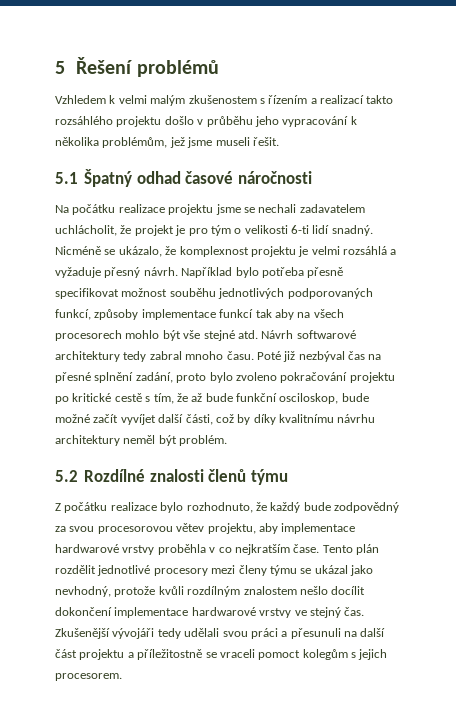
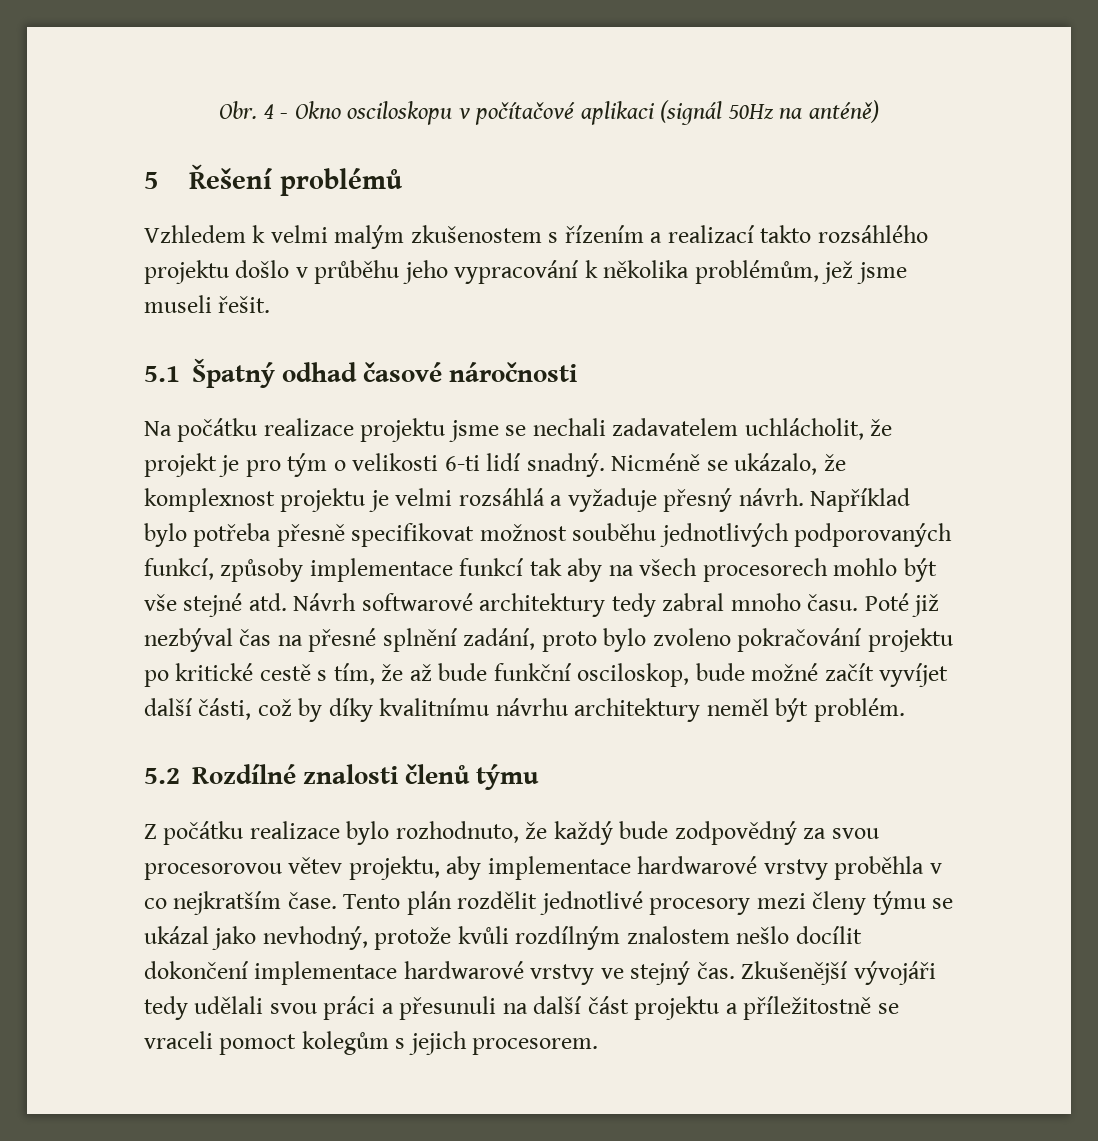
(55, 67) none -> [219,100,879,125] Obr. 4 - Okno osciloskopu v počítačové aplikaci (signál 50Hz na anténě) //

